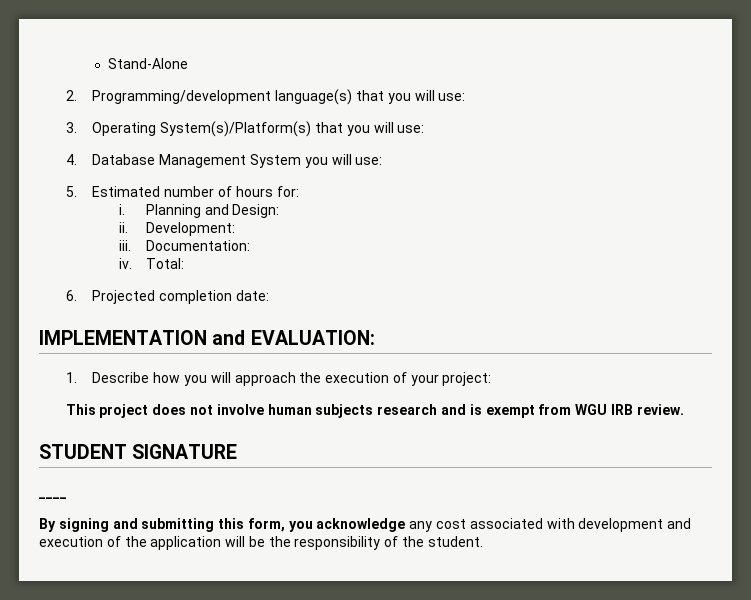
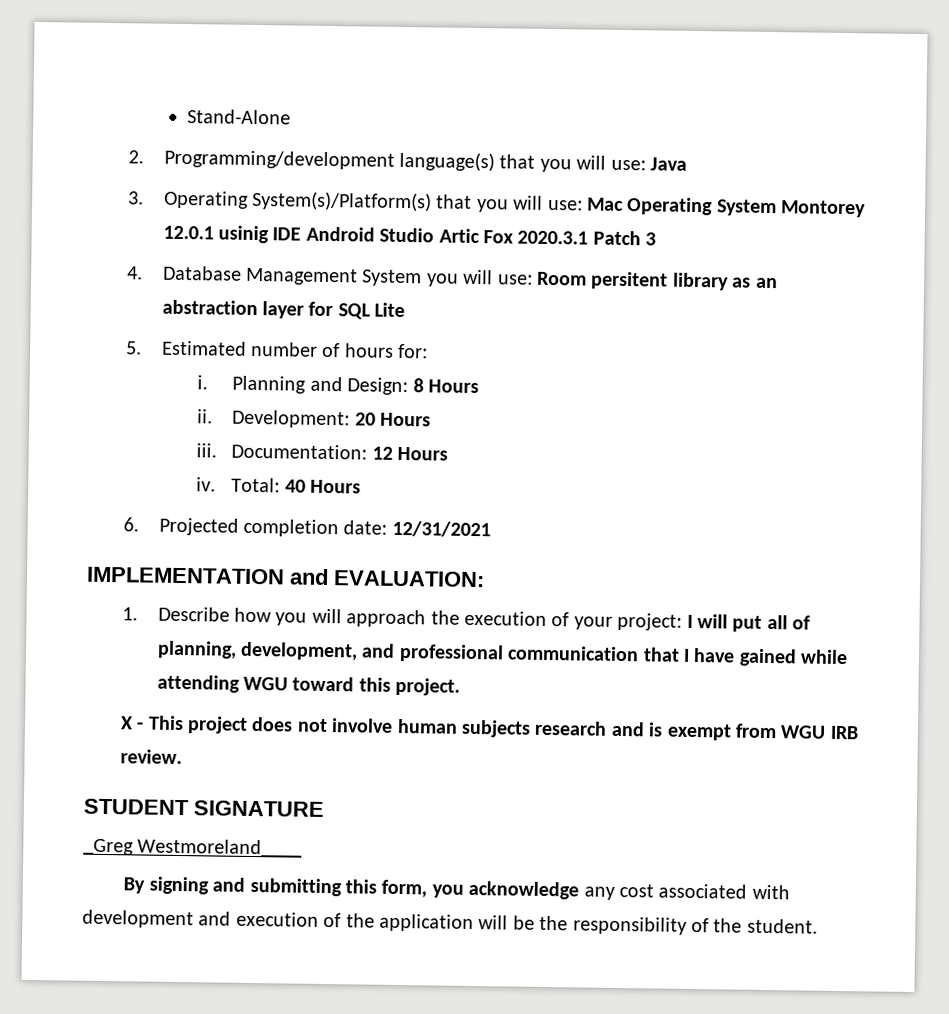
(466, 97) none -> [650,157,688,171] Java
(425, 129) none -> [587,197,867,218] [162,225,657,246] Mac Operating System Montorey 12.0.1 usinig IDE Android Studio Artic Fox 2020.3.1 Patch 3
(383, 161) none -> [537,271,778,291] [161,299,406,320] Room persitent library as an abstraction layer for SQL Lite
(280, 211) none -> [412,378,479,394] 8 Hours
(235, 229) none -> [354,412,432,427] 20 Hours
(250, 245) none -> [371,446,449,461] 12 Hours
(184, 263) none -> [284,479,362,494] 40 Hours
(269, 295) none -> [391,520,491,538] 12/31/2021
(492, 379) // -> [686,614,812,632] [156,640,849,667] [156,674,461,696] [119,716,145,730] I will put all of planning, development, and professional communication that I have gained while attending WGU toward this project. // X -
[39,497,67,499] ____ -> [83,838,303,858] _Greg Westmoreland____

